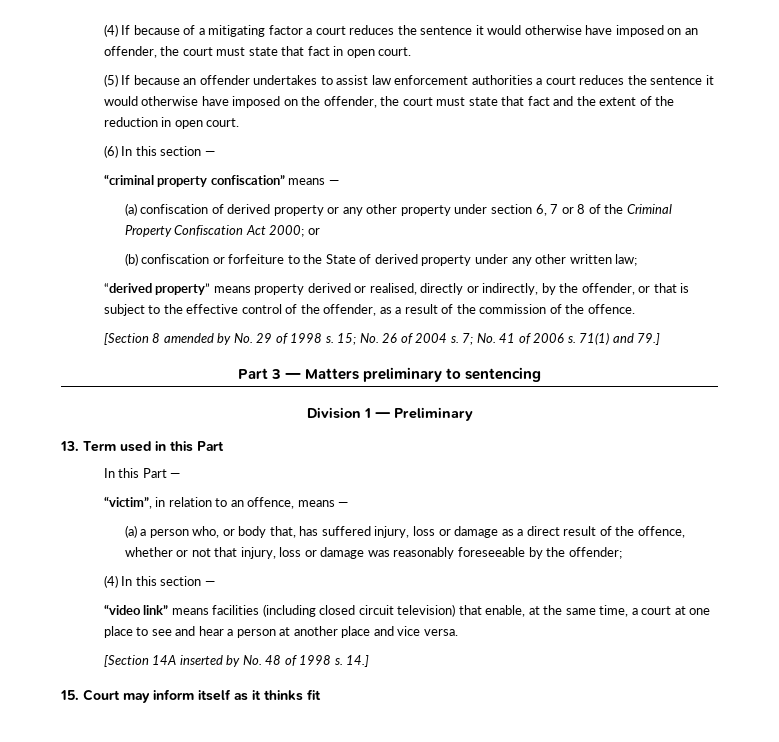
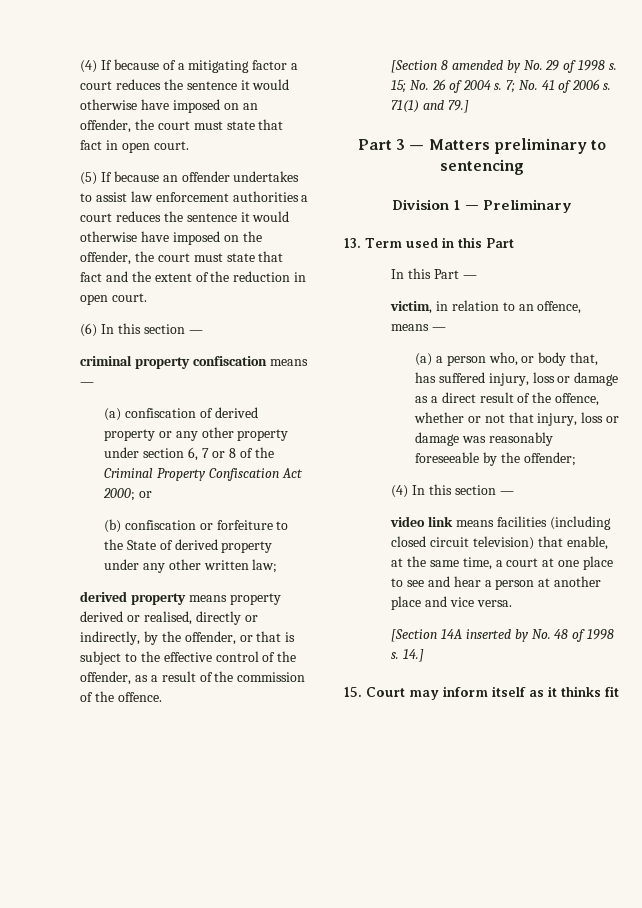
[103,174,285,187] “criminal property confiscation” -> [80,355,268,369] criminal property confiscation
[103,283,211,295] “derived property” -> [80,591,187,605] derived property
[103,496,152,509] “victim”, -> [390,301,433,314] victim,
[103,604,169,615] “video link” -> [390,516,454,527] video link

